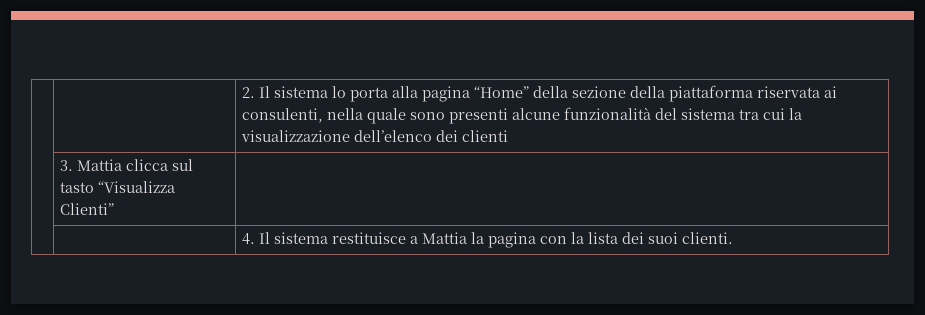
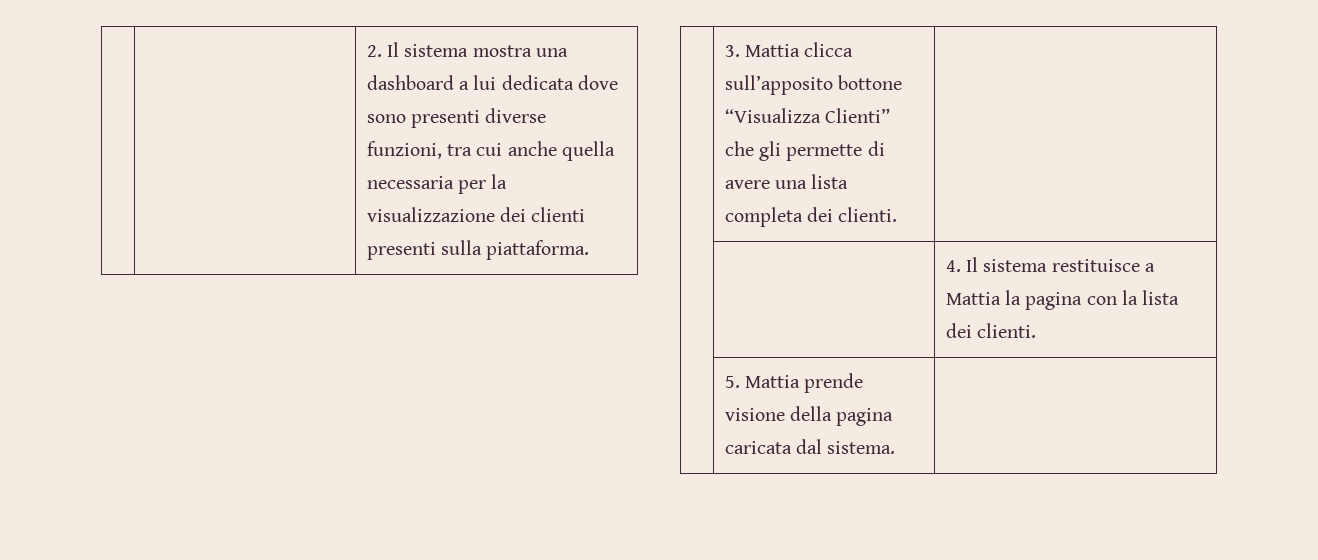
[332,85,838,102] [242,107,786,124] lo porta alla pagina “Home” della sezione della piattaforma riservata ai consulenti, nella quale sono presenti alcune funzionalità del sistema tra cui -> [472,45,568,57] [366,75,618,90] [366,108,547,128] [366,141,615,161] [366,176,487,194] mostra una dashboard a lui dedicata dove sono presenti diverse funzioni, tra cui anche quella necessaria per
[354,130,433,142] dell’elenco -> (495, 214) none
(509, 136) none -> [366,240,590,260] presenti sulla piattaforma.
[172,159,194,171] [60,182,95,193] sul tasto -> [724,75,903,95] sull’apposito bottone
(115, 209) none -> [724,141,885,161] [724,174,849,189] [724,207,898,227] che gli permette di avere una lista completa dei clienti.
[648,232,734,244] suoi clienti. -> [977,323,1037,338] [724,373,864,393] [724,406,894,426] [724,439,896,454] clienti. // | 5. Mattia prende visione della pagina caricata dal sistema. |

